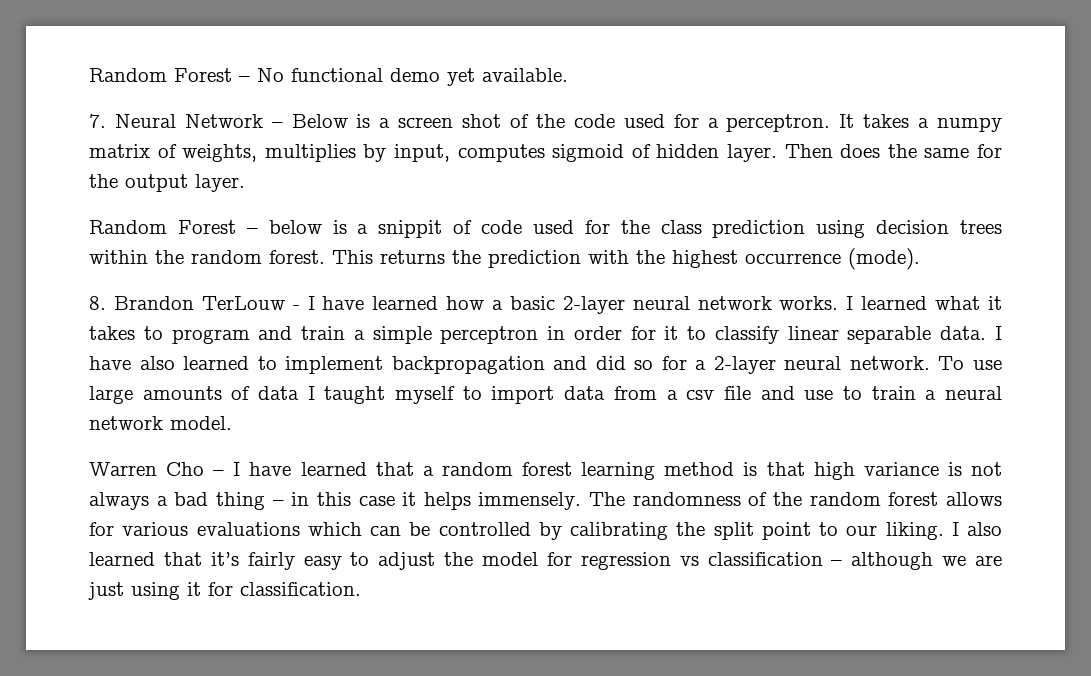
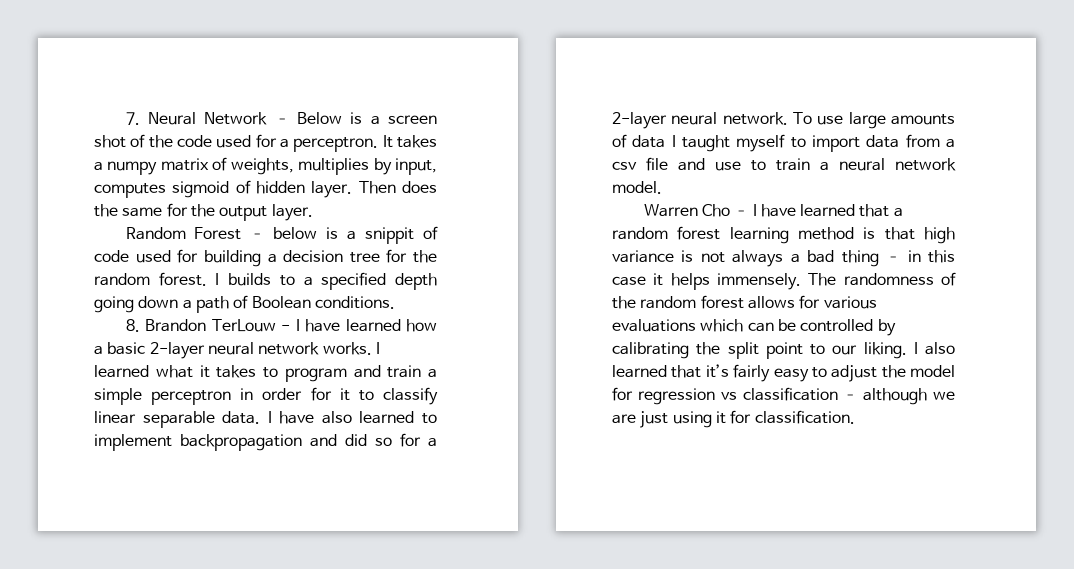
[89,68,568,86] Random Forest – No functional demo yet available. // -> (125, 118) none
[620,220,1002,238] [89,248,920,270] the class prediction using decision trees within the random forest. This returns the prediction with the highest occurrence (mode). -> [203,249,437,267] [94,272,438,290] [94,295,395,313] building a decision tree for the random forest. I builds to a specified depth going down a path of Boolean conditions.

